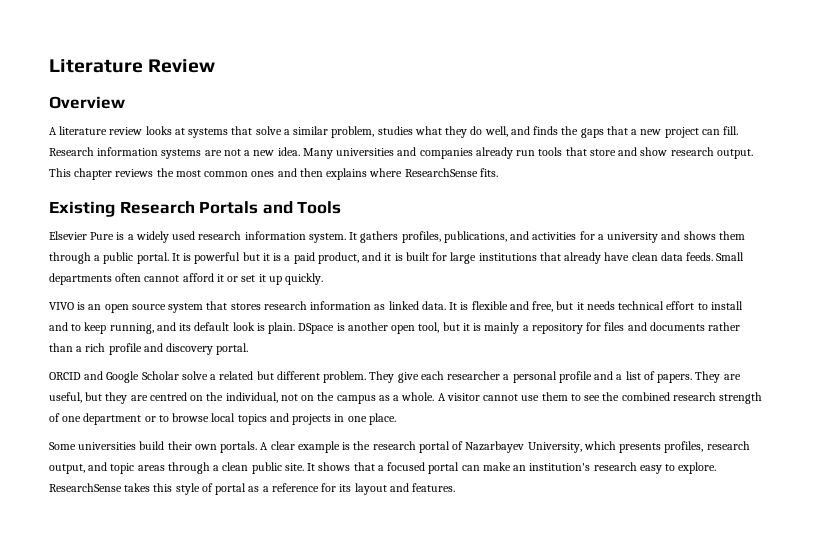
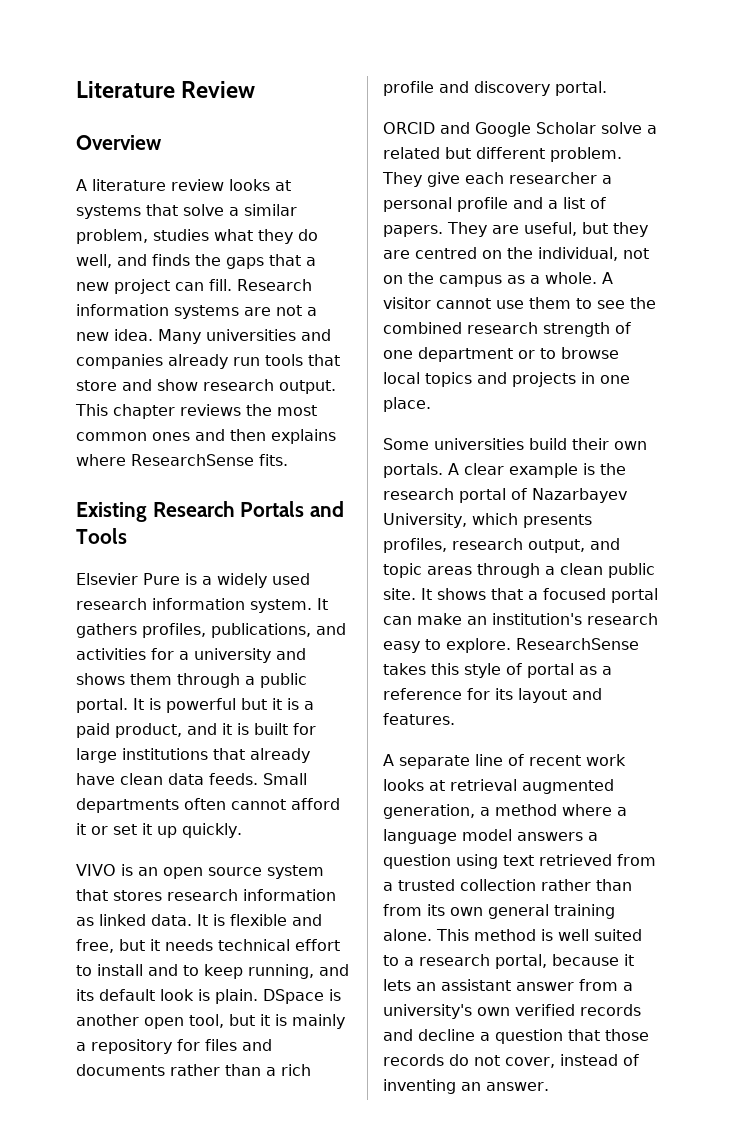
(456, 487) none -> [383,754,626,769] [383,779,614,794] [383,804,627,819] [383,829,598,844] [383,854,656,869] [383,879,632,891] [383,904,615,919] [383,929,642,941] [383,954,634,969] [383,979,633,991] [383,1004,641,1019] [383,1029,649,1044] [383,1054,639,1068] [383,1079,549,1094] // A separate line of recent work looks at retrieval augmented generation, a method where a language model answers a question using text retrieved from a trusted collection rather than from its own general training alone. This method is well suited to a research portal, because it lets an assistant answer from a university's own verified records and decline a question that those records do not cover, instead of inventing an answer.

